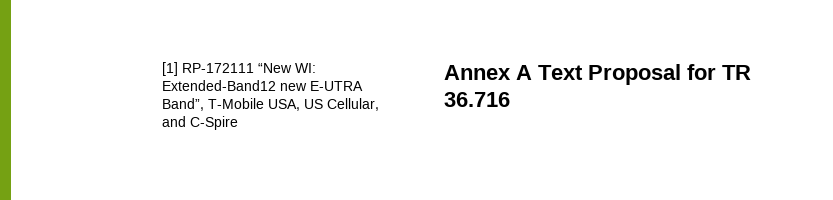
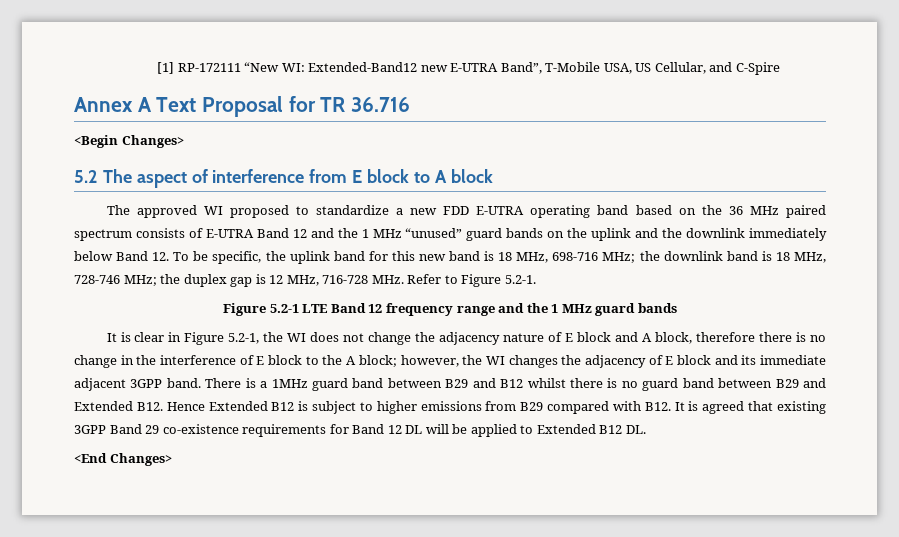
(510, 99) none -> [74,135,184,148] [74,169,493,188] [106,205,827,218] [74,228,827,241] [74,251,826,264] [74,274,536,287] [223,303,677,316] [106,332,826,345] [74,355,826,368] [74,378,827,391] [74,401,827,414] [74,424,646,437] [74,453,172,466] // <Begin Changes> // 5.2 The aspect of interference from E block to A block // The approved WI proposed to standardize a new FDD E-UTRA operating band based on the 36 MHz paired spectrum consists of E-UTRA Band 12 and the 1 MHz “unused” guard bands on the uplink and the downlink immediately below Band 12. To be specific, the uplink band for this new band is 18 MHz, 698-716 MHz; the downlink band is 18 MHz, 728-746 MHz; the duplex gap is 12 MHz, 716-728 MHz. Refer to Figure 5.2-1. // Figure 5.2-1 LTE Band 12 frequency range and the 1 MHz guard bands // It is clear in Figure 5.2-1, the WI does not change the adjacency nature of E block and A block, therefore there is no change in the interference of E block to the A block; however, the WI changes the adjacency of E block and its immediate adjacent 3GPP band. There is a 1MHz guard band between B29 and B12 whilst there is no guard band between B29 and Extended B12. Hence Extended B12 is subject to higher emissions from B29 compared with B12. It is agreed that existing 3GPP Band 29 co-existence requirements for Band 12 DL will be applied to Extended B12 DL. // <End Changes>

